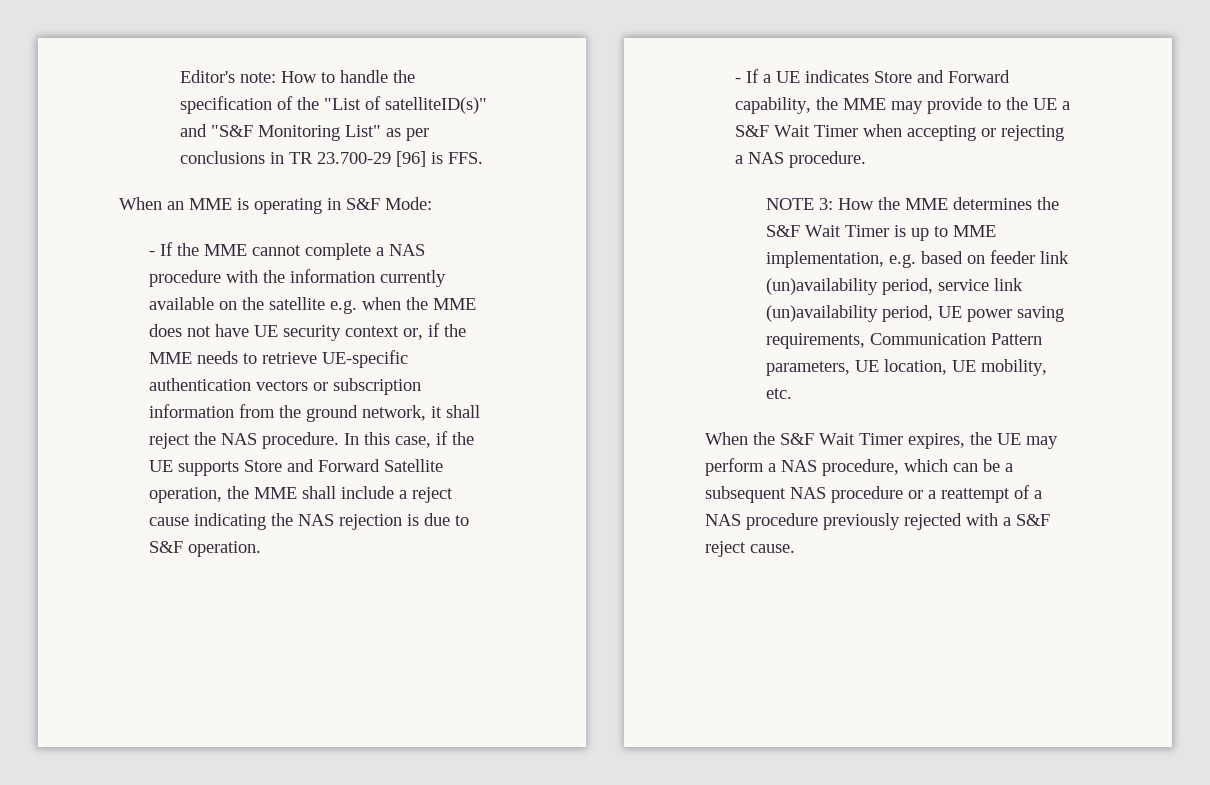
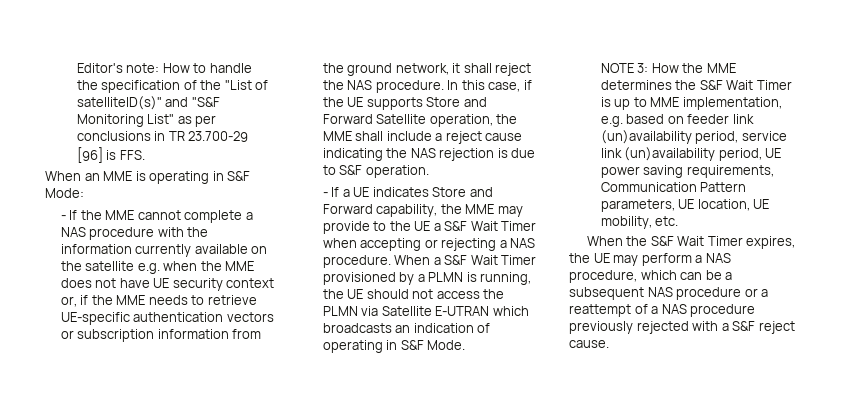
(867, 159) none -> [394,255,537,265] [322,272,532,285] [322,289,505,299] [322,306,529,316] [322,323,491,333] [322,340,466,353] When a S&F Wait Timer provisioned by a PLMN is running, the UE should not access the PLMN via Satellite E-UTRAN which broadcasts an indication of operating in S&F Mode.

